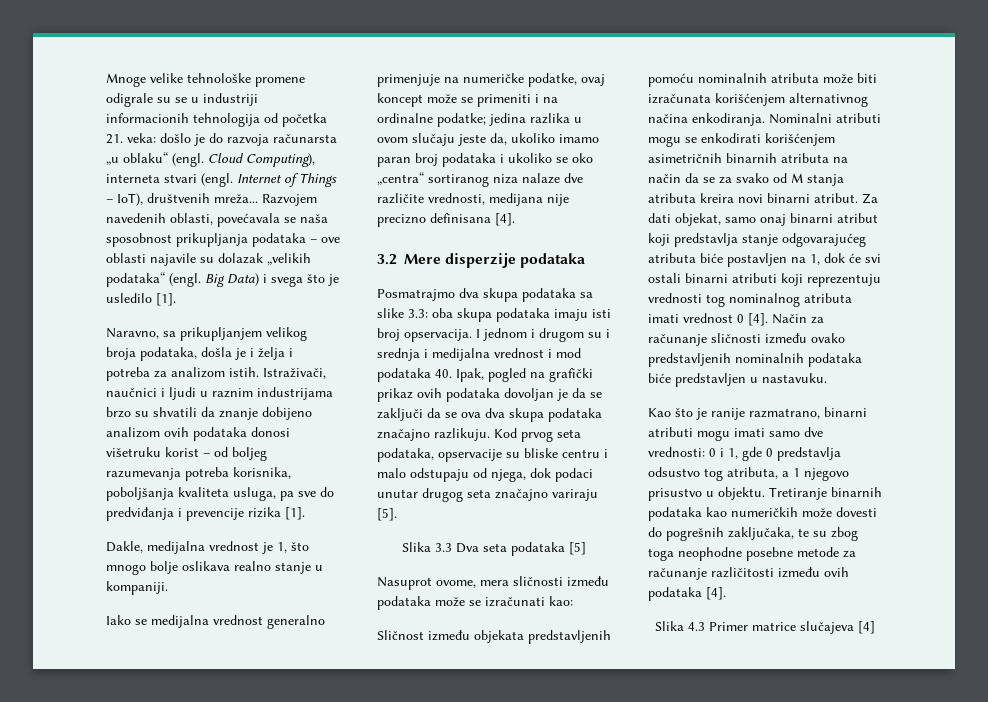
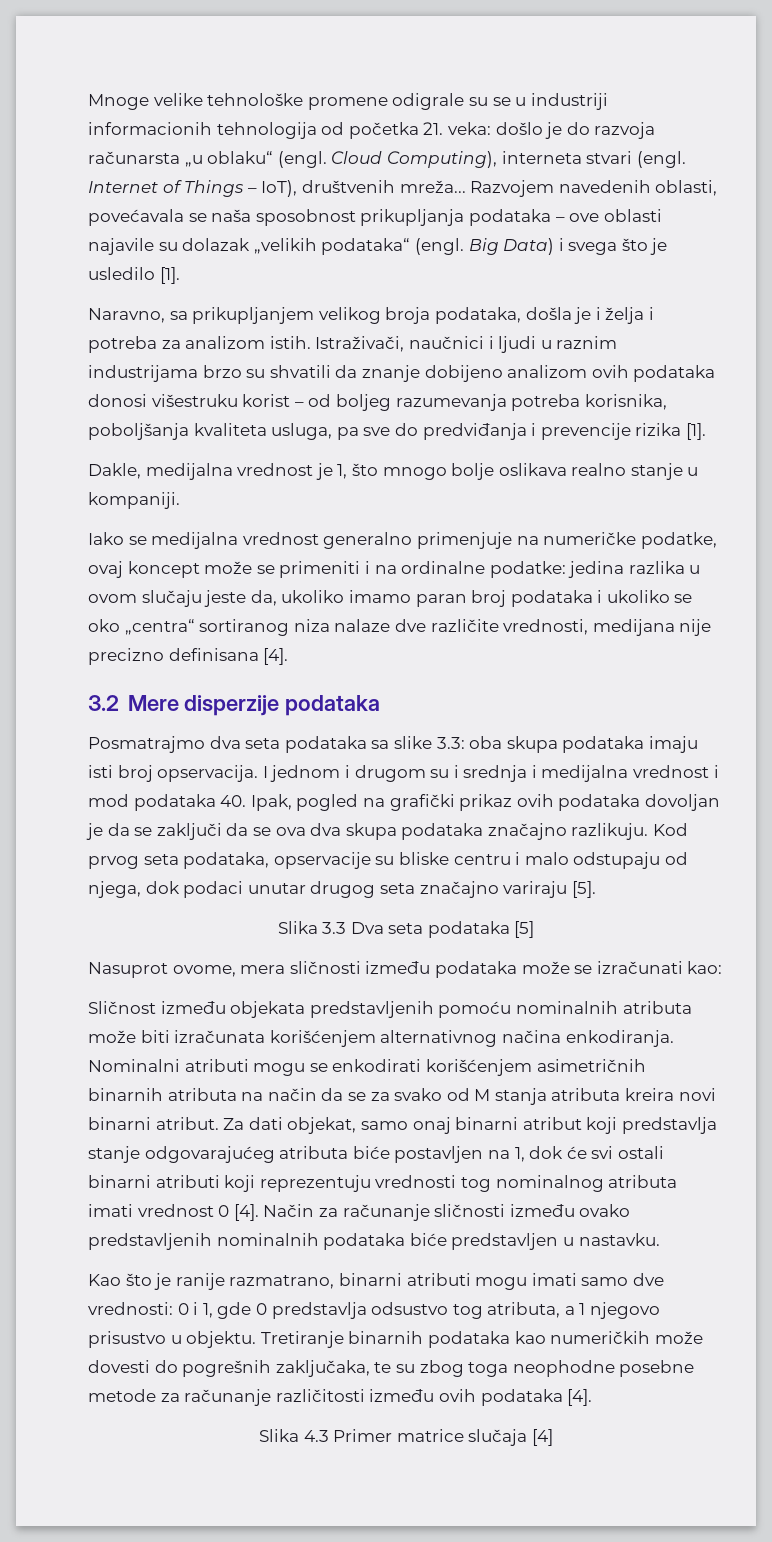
[106,447,161,457] višetruku -> [151,394,238,407] višestruku
[437,113,486,127] podatke; -> [489,561,566,578] podatke:
[483,288,518,302] skupa -> [245,738,281,749] seta
[762,373,827,383] nastavuku. -> [578,1233,660,1246] nastavku.
[800,621,854,634] slučajeva -> [468,1429,528,1446] slučaja

